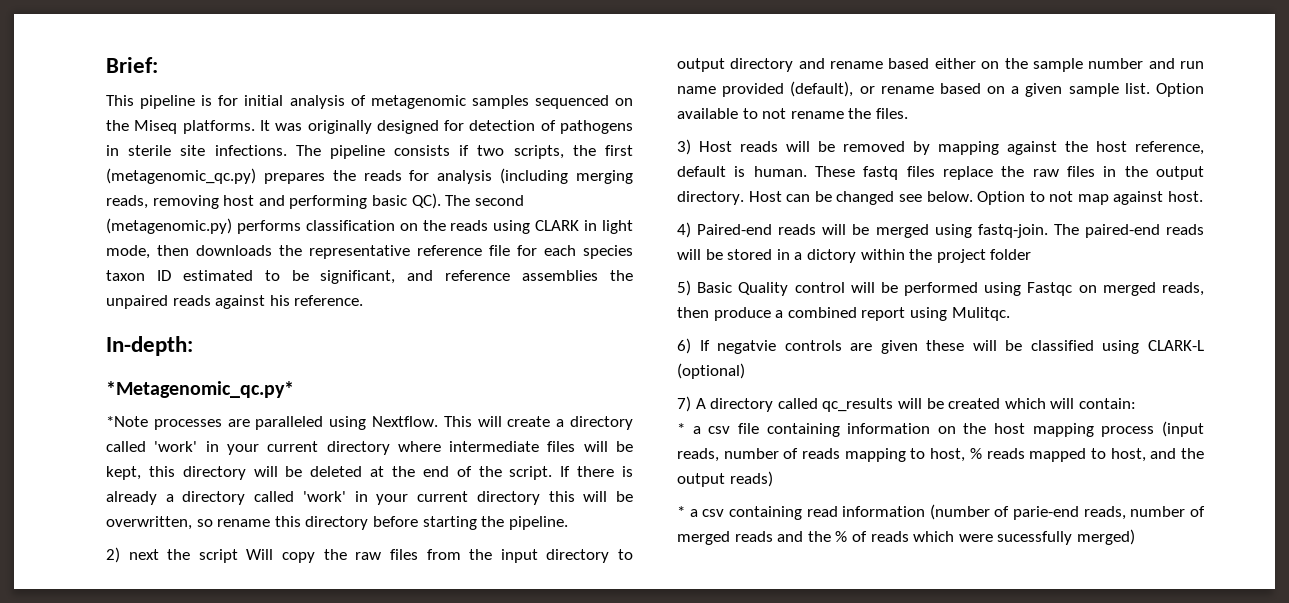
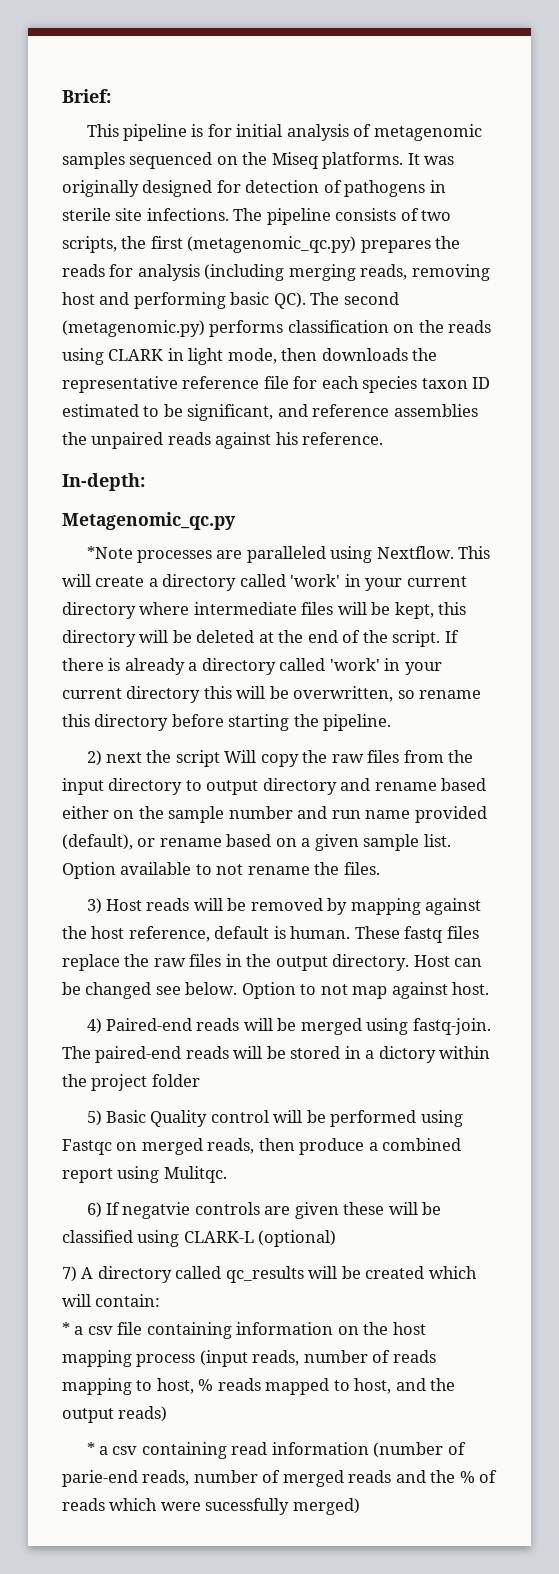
[459,145,470,156] if -> [400,208,419,221] of
[106,381,294,398] *Metagenomic_qc.py* -> [62,512,236,530] Metagenomic_qc.py

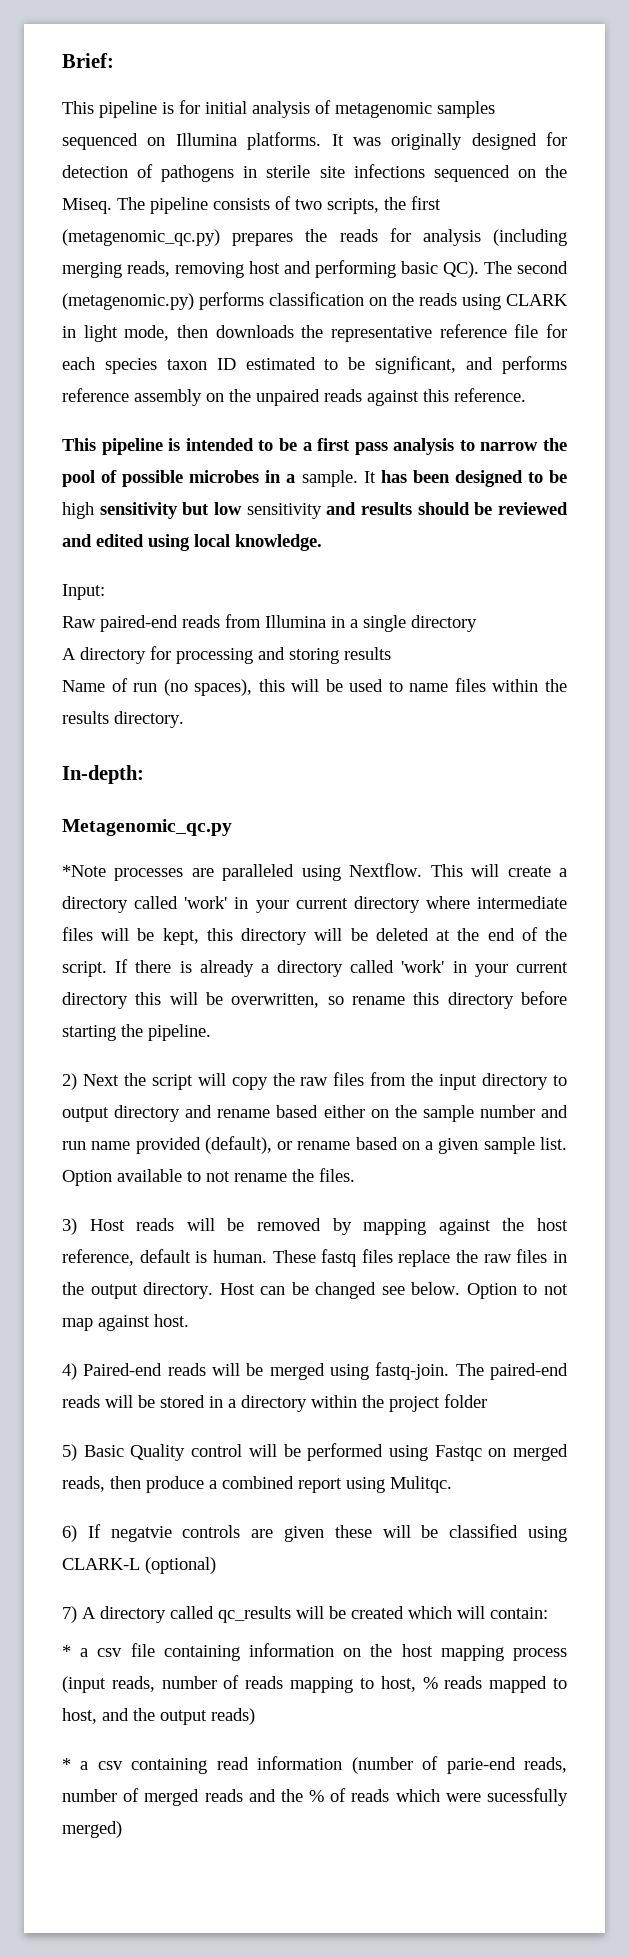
[242,152,318,169] the Miseq -> [175,133,237,146] Illumina
[146,208,229,221] infections. -> [353,164,567,182] [62,198,112,214] infections sequenced on the Miseq.
[312,404,478,417] reference assemblies -> [502,356,568,374] [62,388,224,406] performs reference assembly on
[275,432,298,445] his -> [423,389,449,402] this
(384, 438) none -> [62,438,567,455] [62,470,567,487] [62,502,568,519] [62,534,322,551] [62,584,105,600] [62,614,477,632] [62,646,391,664] [62,678,568,696] [62,711,184,728] // This pipeline is intended to be a first pass analysis to narrow the pool of possible microbes in a sample. It has been designed to be high sensitivity but low sensitivity and results should be reviewed and edited using local knowledge. // Input: // Raw paired-end reads from Illumina in a single directory // A directory for processing and storing results // Name of run (no spaces), this will be used to name files within the results directory.
[105,752,142,763] next -> [82,1074,119,1086] Next
[224,750,257,763] Will -> [197,1073,226,1086] will
[378,1046,436,1063] dictory -> [241,1395,307,1412] directory

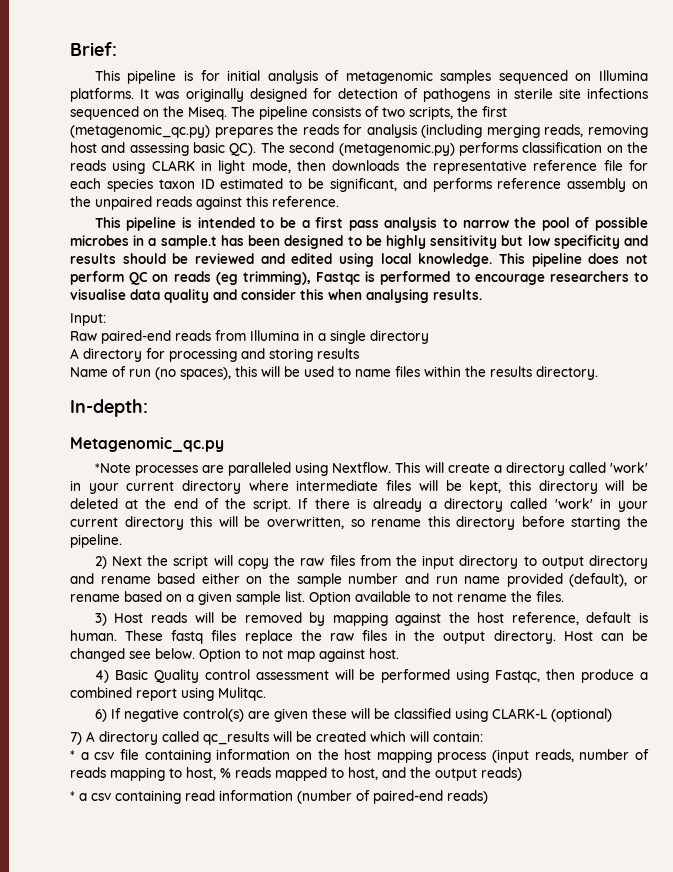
[315,260,396,278] performing -> [129,142,189,156] assessing
[301,470,376,487] sample. It -> [160,235,217,249] sample.t
[62,502,94,519] high -> [385,235,426,249] highly
[246,503,322,519] sensitivity -> [553,235,620,249] specificity
(322, 542) none -> [499,253,648,267] [70,271,649,285] [70,289,482,303] This pipeline does not perform QC on reads (eg trimming), Fastqc is performed to encourage researchers to visualise data quality and consider this when analysing results.
[83,1362,568,1380] [62,1394,487,1412] [62,1444,77,1461] Paired-end reads will be merged using fastq-join. The paired-end reads will be stored in a directory within the project folder // 5) -> (109, 676) none
(243, 1450) none -> [255,670,329,680] assessment
[434,1444,568,1461] [62,1476,105,1492] Fastqc on merged reads, -> [495,670,541,683] Fastqc,
[110,1525,241,1542] negatvie controls -> [123,708,244,722] negative control(s)
[446,1757,567,1774] [62,1788,568,1806] [62,1821,122,1838] parie-end reads, number of merged reads and the % of reads which were sucessfully merged) -> [373,790,488,804] paired-end reads)

